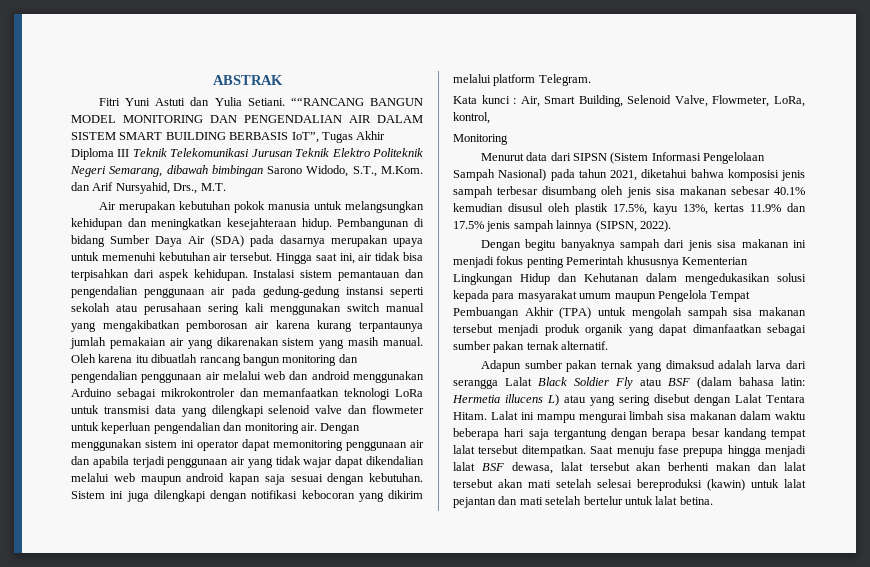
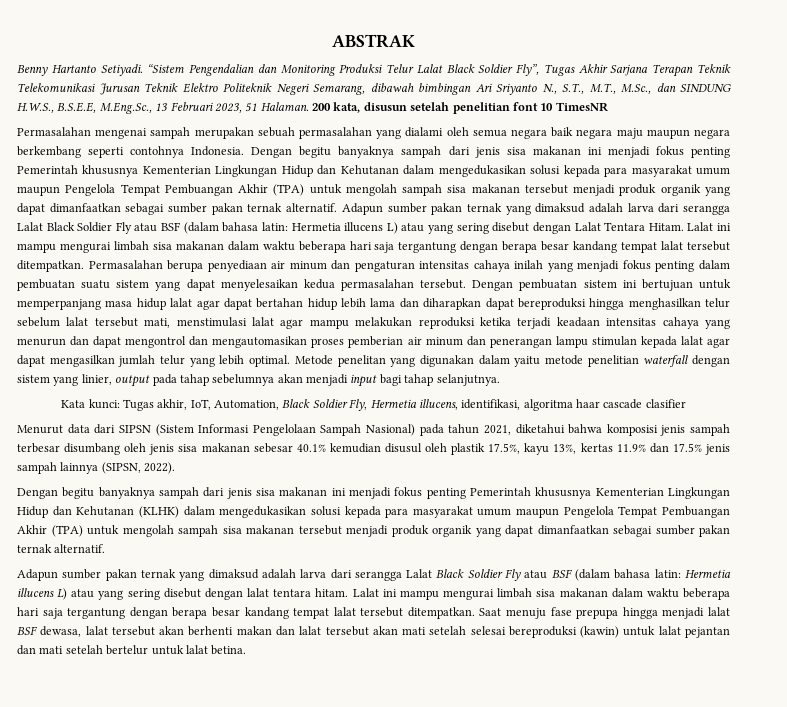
[98,97,423,106] [71,115,423,123] [71,131,386,143] [71,148,130,160] Fitri Yuni Astuti dan Yulia Setiani. ““RANCANG BANGUN MODEL MONITORING DAN PENGENDALIAN AIR DALAM SISTEM SMART BUILDING BERBASIS IoT”, Tugas Akhir Diploma III -> [17,64,694,77] Benny Hartanto Setiyadi. “Sistem Pengendalian dan Monitoring Produksi Telur Lalat Black Soldier Fly”, Tugas Akhir Sarjana Terapan
[267,165,423,177] [71,182,226,194] [98,201,425,213] [71,218,424,230] [71,235,423,247] [71,252,424,264] [71,269,424,281] [71,286,424,298] [71,303,424,315] [71,320,423,332] [70,337,423,349] [71,354,358,366] [71,371,424,383] [71,388,423,400] [71,405,424,417] [71,422,361,434] [71,439,424,451] [71,456,424,468] [71,473,423,485] [71,490,423,502] [453,74,591,86] [453,95,805,107] [453,112,490,124] [453,134,508,145] Sarono Widodo, S.T., M.Kom. dan Arif Nursyahid, Drs., M.T. // Air merupakan kebutuhan pokok manusia untuk melangsungkan kehidupan dan meningkatkan kesejahteraan hidup. Pembangunan di bidang Sumber Daya Air (SDA) pada dasarnya merupakan upaya untuk memenuhi kebutuhan air tersebut. Hingga saat ini, air tidak bisa terpisahkan dari aspek kehidupan. Instalasi sistem pemantauan dan pengendalian penggunaan air pada gedung-gedung instansi seperti sekolah atau perusahaan sering kali menggunakan switch manual yang mengakibatkan pemborosan air karena kurang terpantaunya jumlah pemakaian air yang dikarenakan sistem yang masih manual. Oleh karena itu dibuatlah rancang bangun monitoring dan pengendalian penggunaan air melalui web dan android menggunakan Arduino sebagai mikrokontroler dan memanfaatkan teknologi LoRa untuk transmisi data yang dilengkapi selenoid valve dan flowmeter untuk keperluan pengendalian dan monitoring air. Dengan menggunakan sistem ini operator dapat memonitoring penggunaan air dan apabila terjadi penggunaan air yang tidak wajar dapat dikendalian melalui web maupun android kapan saja sesuai dengan kebutuhan. Sistem ini juga dilengkapi dengan notifikasi kebocoran yang dikirim melalui platform Telegram. // Kata kunci : Air, Smart Building, Selenoid Valve, Flowmeter, LoRa, kontrol, // Monitoring -> [475,83,731,95] [17,102,608,114] [17,127,731,139] [17,146,731,158] [17,165,730,177] [17,184,730,196] [17,203,730,215] [17,222,731,234] [17,241,731,253] [17,260,730,272] [17,279,731,291] [17,298,730,310] [17,317,730,329] [17,336,730,348] [17,355,730,367] [17,374,500,387] [61,399,686,411] Ari Sriyanto N., S.T., M.T., M.Sc., dan SINDUNG H.W.S., B.S.E.E, M.Eng.Sc., 13 Februari 2023, 51 Halaman. 200 kata, disusun setelah penelitian font 10 TimesNR // Permasalahan mengenai sampah merupakan sebuah permasalahan yang dialami oleh semua negara baik negara maju maupun negara berkembang seperti contohnya Indonesia. Dengan begitu banyaknya sampah dari jenis sisa makanan ini menjadi fokus penting Pemerintah khususnya Kementerian Lingkungan Hidup dan Kehutanan dalam mengedukasikan solusi kepada para masyarakat umum maupun Pengelola Tempat Pembuangan Akhir (TPA) untuk mengolah sampah sisa makanan tersebut menjadi produk organik yang dapat dimanfaatkan sebagai sumber pakan ternak alternatif. Adapun sumber pakan ternak yang dimaksud adalah larva dari serangga Lalat Black Soldier Fly atau BSF (dalam bahasa latin: Hermetia illucens L) atau yang sering disebut dengan Lalat Tentara Hitam. Lalat ini mampu mengurai limbah sisa makanan dalam waktu beberapa hari saja tergantung dengan berapa besar kandang tempat lalat tersebut ditempatkan. Permasalahan berupa penyediaan air minum dan pengaturan intensitas cahaya inilah yang menjadi fokus penting dalam pembuatan suatu sistem yang dapat menyelesaikan kedua permasalahan tersebut. Dengan pembuatan sistem ini bertujuan untuk memperpanjang masa hidup lalat agar dapat bertahan hidup lebih lama dan diharapkan dapat bereproduksi hingga menghasilkan telur sebelum lalat tersebut mati, menstimulasi lalat agar mampu melakukan reproduksi ketika terjadi keadaan intensitas cahaya yang menurun dan dapat mengontrol dan mengautomasikan proses pemberian air minum dan penerangan lampu stimulan kepada lalat agar dapat mengasilkan jumlah telur yang lebih optimal. Metode penelitan yang digunakan dalam yaitu metode penelitian waterfall dengan sistem yang linier, output pada tahap sebelumnya akan menjadi input bagi tahap selanjutnya. // Kata kunci: Tugas akhir, IoT, Automation, Black Soldier Fly, Hermetia illucens, identifikasi, algoritma haar cascade clasifier
(639, 277) none -> [138,506,179,518] (KLHK)
[735,394,805,403] [453,412,487,420] Lalat Tentara Hitam. -> [247,588,349,597] lalat tentara hitam.

